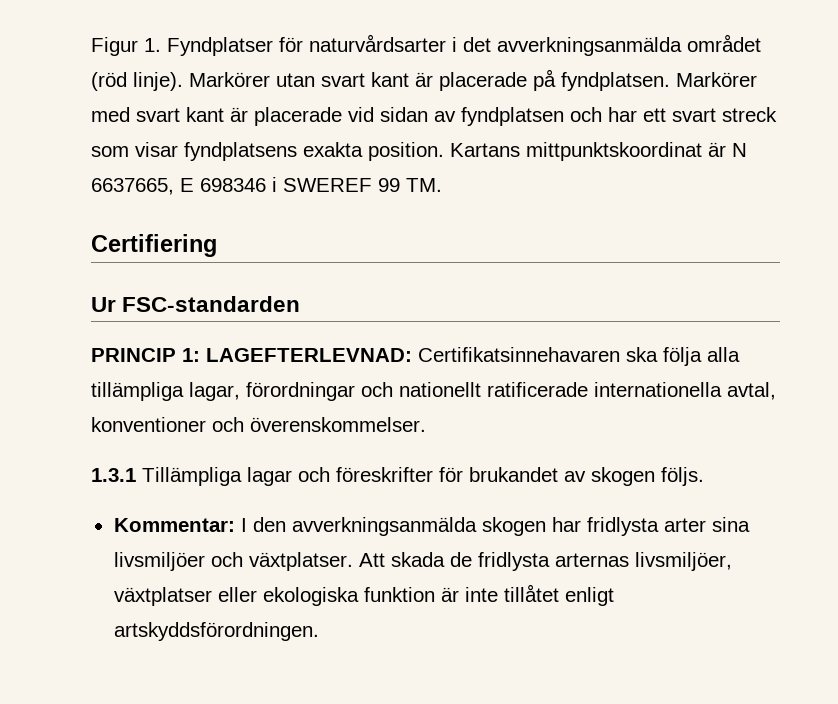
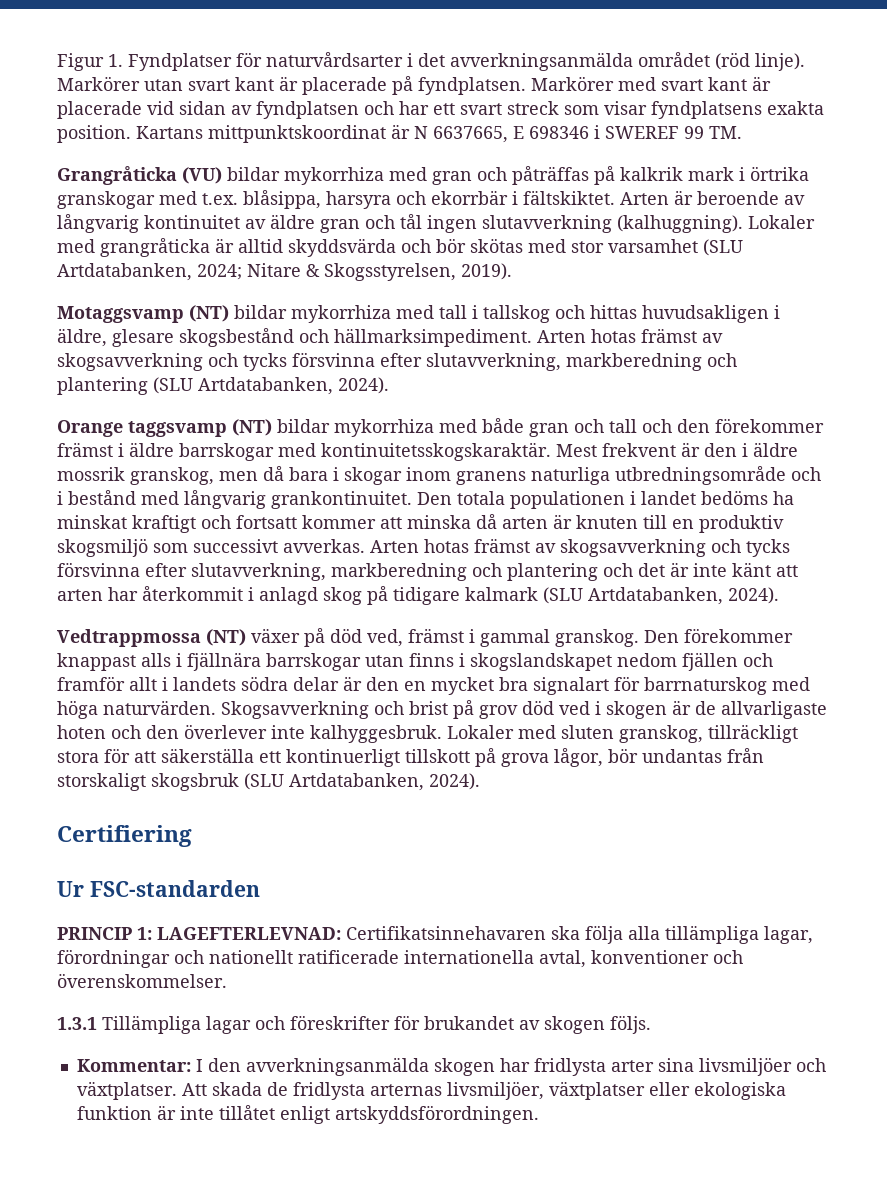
(442, 185) none -> [57,166,809,185] [57,190,805,209] [57,214,815,233] [57,238,743,257] [57,263,512,281] [57,305,780,323] [57,328,723,347] [57,352,737,371] [57,377,389,395] [57,418,824,437] [57,442,798,461] [57,466,821,485] [57,490,794,509] [57,514,784,533] [57,538,790,557] [57,562,798,581] [57,586,779,605] [57,628,793,647] [57,652,773,671] [57,676,810,695] [57,700,827,719] [57,724,798,743] [57,748,764,767] [57,773,480,791] // Grangråticka (VU) bildar mykorrhiza med gran och påträffas på kalkrik mark i örtrika granskogar med t.ex. blåsippa, harsyra och ekorrbär i fältskiktet. Arten är beroende av långvarig kontinuitet av äldre gran och tål ingen slutavverkning (kalhuggning). Lokaler med grangråticka är alltid skyddsvärda och bör skötas med stor varsamhet (SLU Artdatabanken, 2024; Nitare & Skogsstyrelsen, 2019). // Motaggsvamp (NT) bildar mykorrhiza med tall i tallskog och hittas huvudsakligen i äldre, glesare skogsbestånd och hällmarksimpediment. Arten hotas främst av skogsavverkning och tycks försvinna efter slutavverkning, markberedning och plantering (SLU Artdatabanken, 2024). // Orange taggsvamp (NT) bildar mykorrhiza med både gran och tall och den förekommer främst i äldre barrskogar med kontinuitetsskogskaraktär. Mest frekvent är den i äldre mossrik granskog, men då bara i skogar inom granens naturliga utbredningsområde och i bestånd med långvarig grankontinuitet. Den totala populationen i landet bedöms ha minskat kraftigt och fortsatt kommer att minska då arten är knuten till en produktiv skogsmiljö som successivt avverkas. Arten hotas främst av skogsavverkning och tycks försvinna efter slutavverkning, markberedning och plantering och det är inte känt att arten har återkommit i anlagd skog på tidigare kalmark (SLU Artdatabanken, 2024). // Vedtrappmossa (NT) växer på död ved, främst i gammal granskog. Den förekommer knappast alls i fjällnära barrskogar utan finns i skogslandskapet nedom fjällen och framför allt i landets södra delar är den en mycket bra signalart för barrnaturskog med höga naturvärden. Skogsavverkning och brist på grov död ved i skogen är de allvarligaste hoten och den överlever inte kalhyggesbruk. Lokaler med sluten granskog, tillräckligt stora för att säkerställa ett kontinuerligt tillskott på grova lågor, bör undantas från storskaligt skogsbruk (SLU Artdatabanken, 2024).

